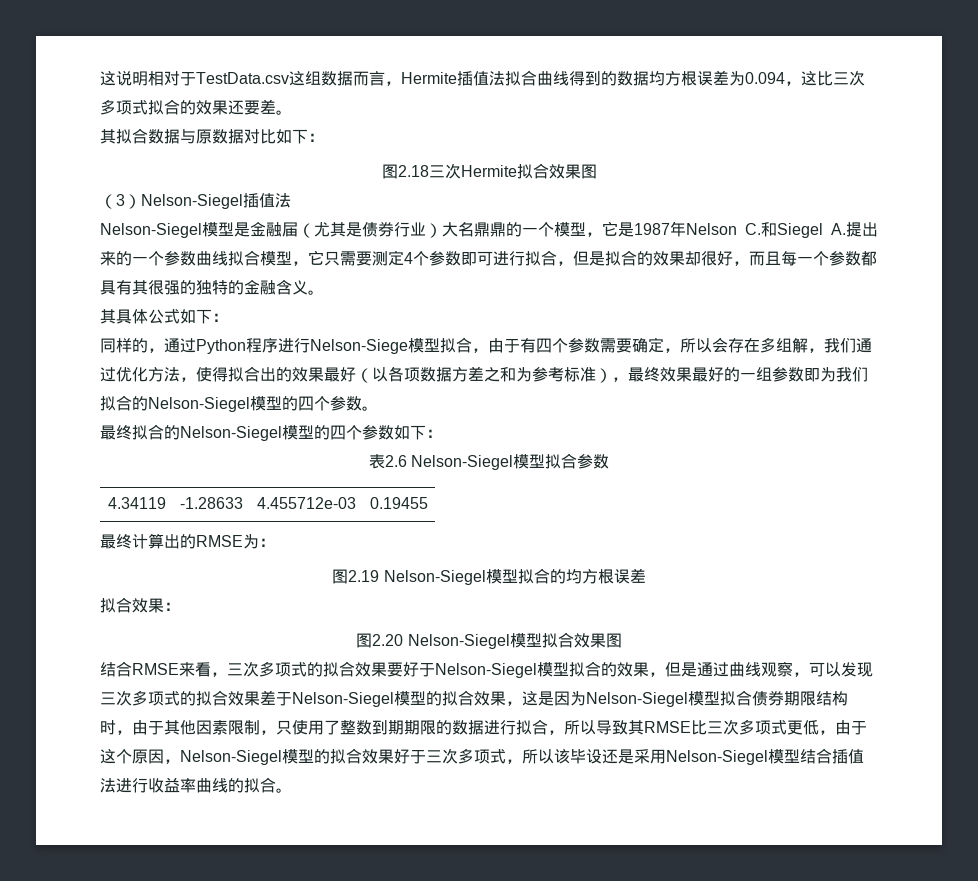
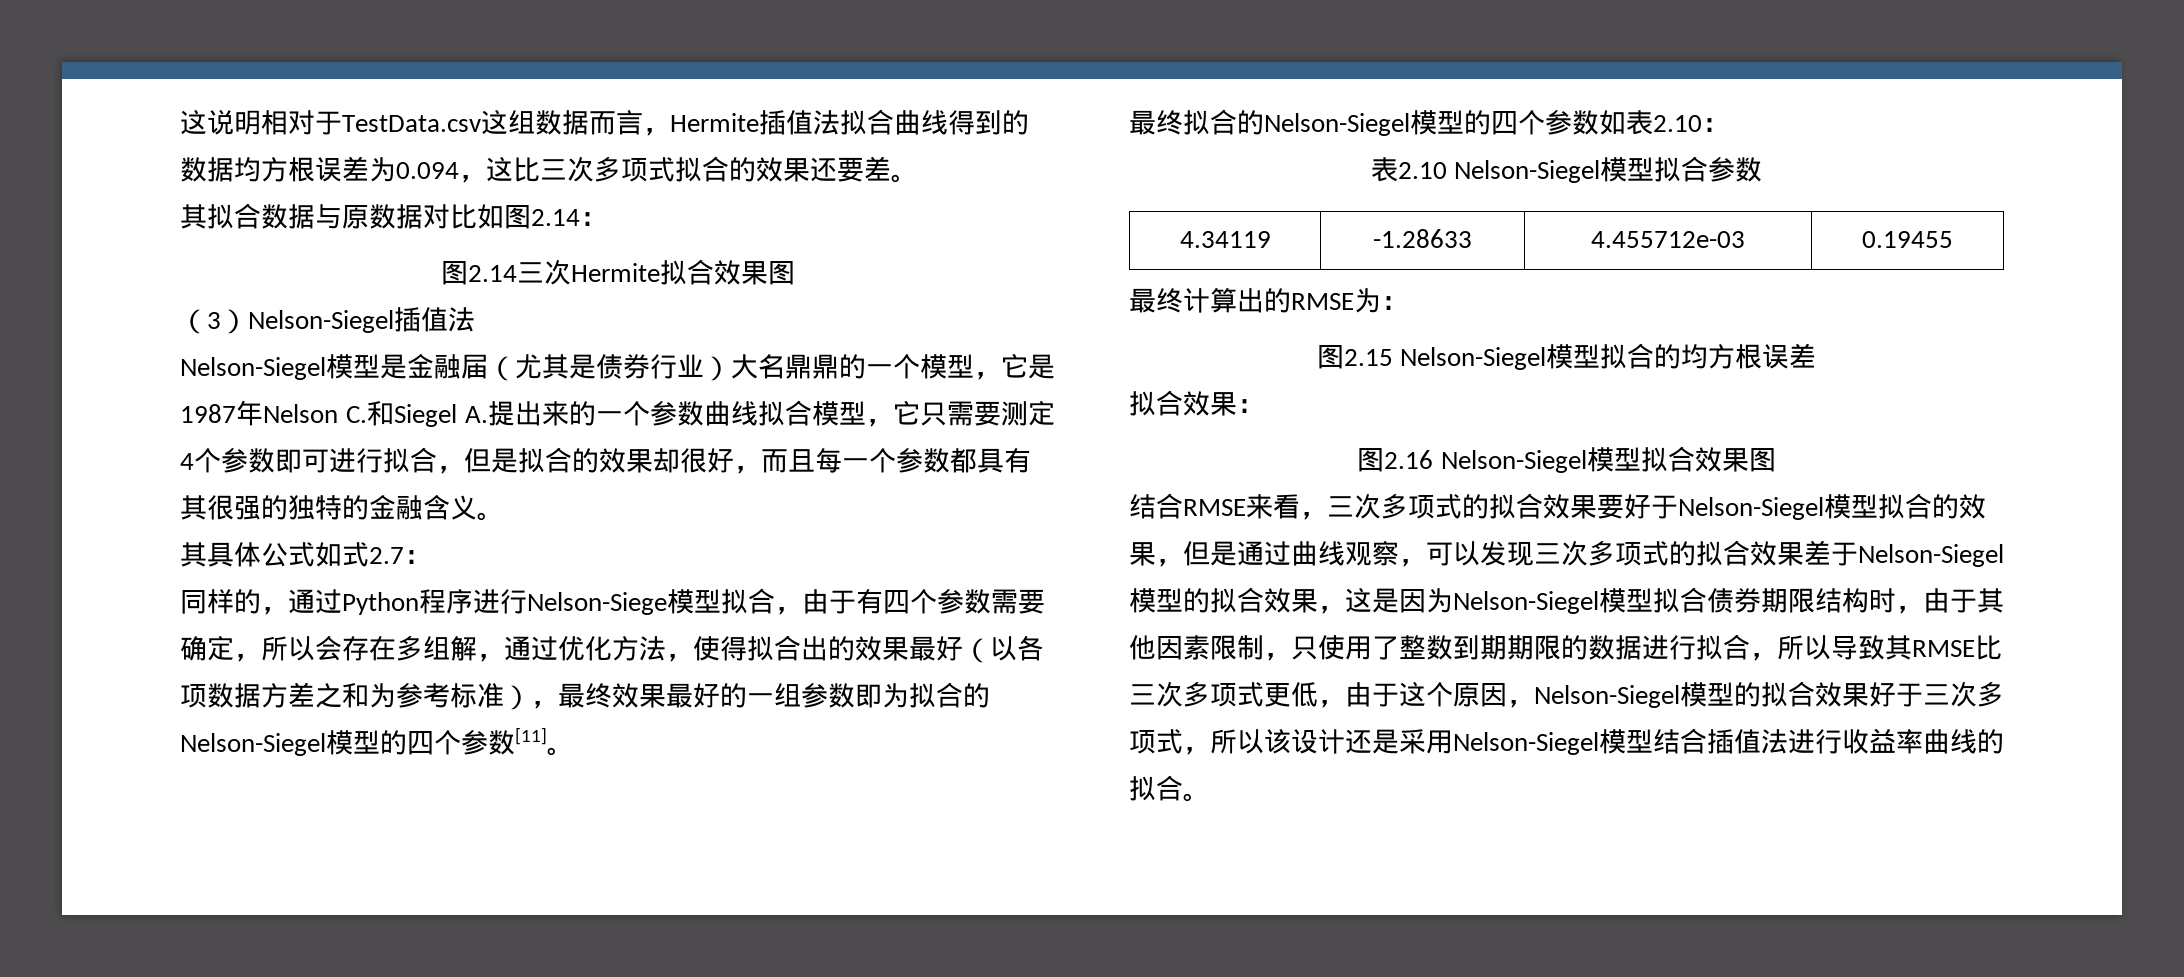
[292,129,324,144] [381,164,429,179] 下： // 图2.18 -> [504,205,607,229] [440,261,517,285] 图2.14： // 图2.14
[196,309,212,324] 下 -> [342,542,404,567] 式2.7
[824,338,856,353] 我们 -> (504, 657) none
[836,367,868,382] [100,395,362,412] 我们拟合的Nelson-Siegel模型的四个参数 -> [909,682,990,708] [180,727,547,756] 拟合的Nelson-Siegel模型的四个参数[11]
[410,425,426,440] 下 -> [1626,110,1702,135] 表2.10
[384,455,407,467] 2.6 -> [1397,162,1447,179] 2.10
[348,570,380,582] 2.19 -> [1343,349,1393,366] 2.15
[372,634,404,646] 2.20 -> [1384,450,1434,469] 2.16
[570,749,602,764] 毕设 -> [1291,729,1345,754] 设计

